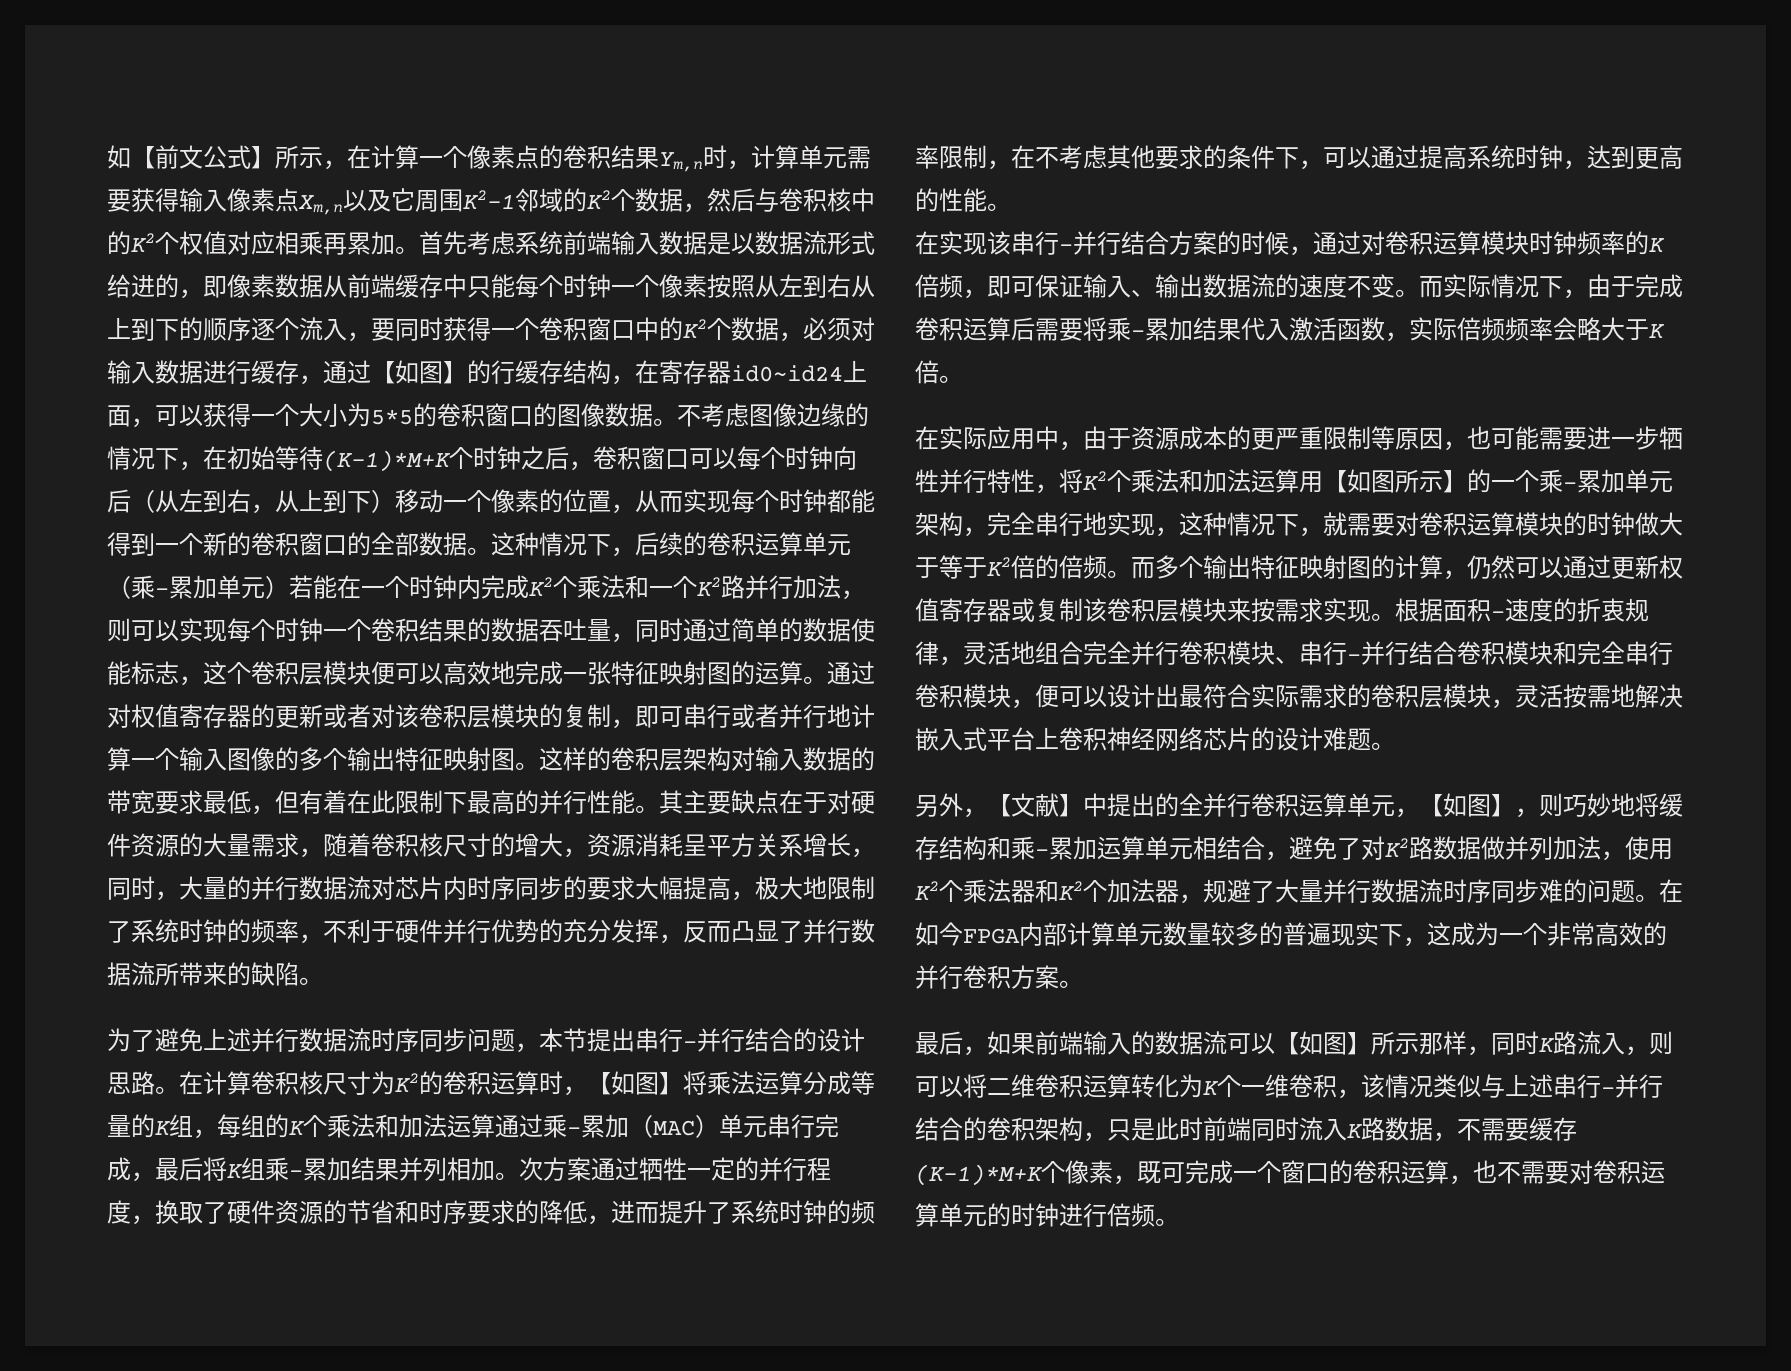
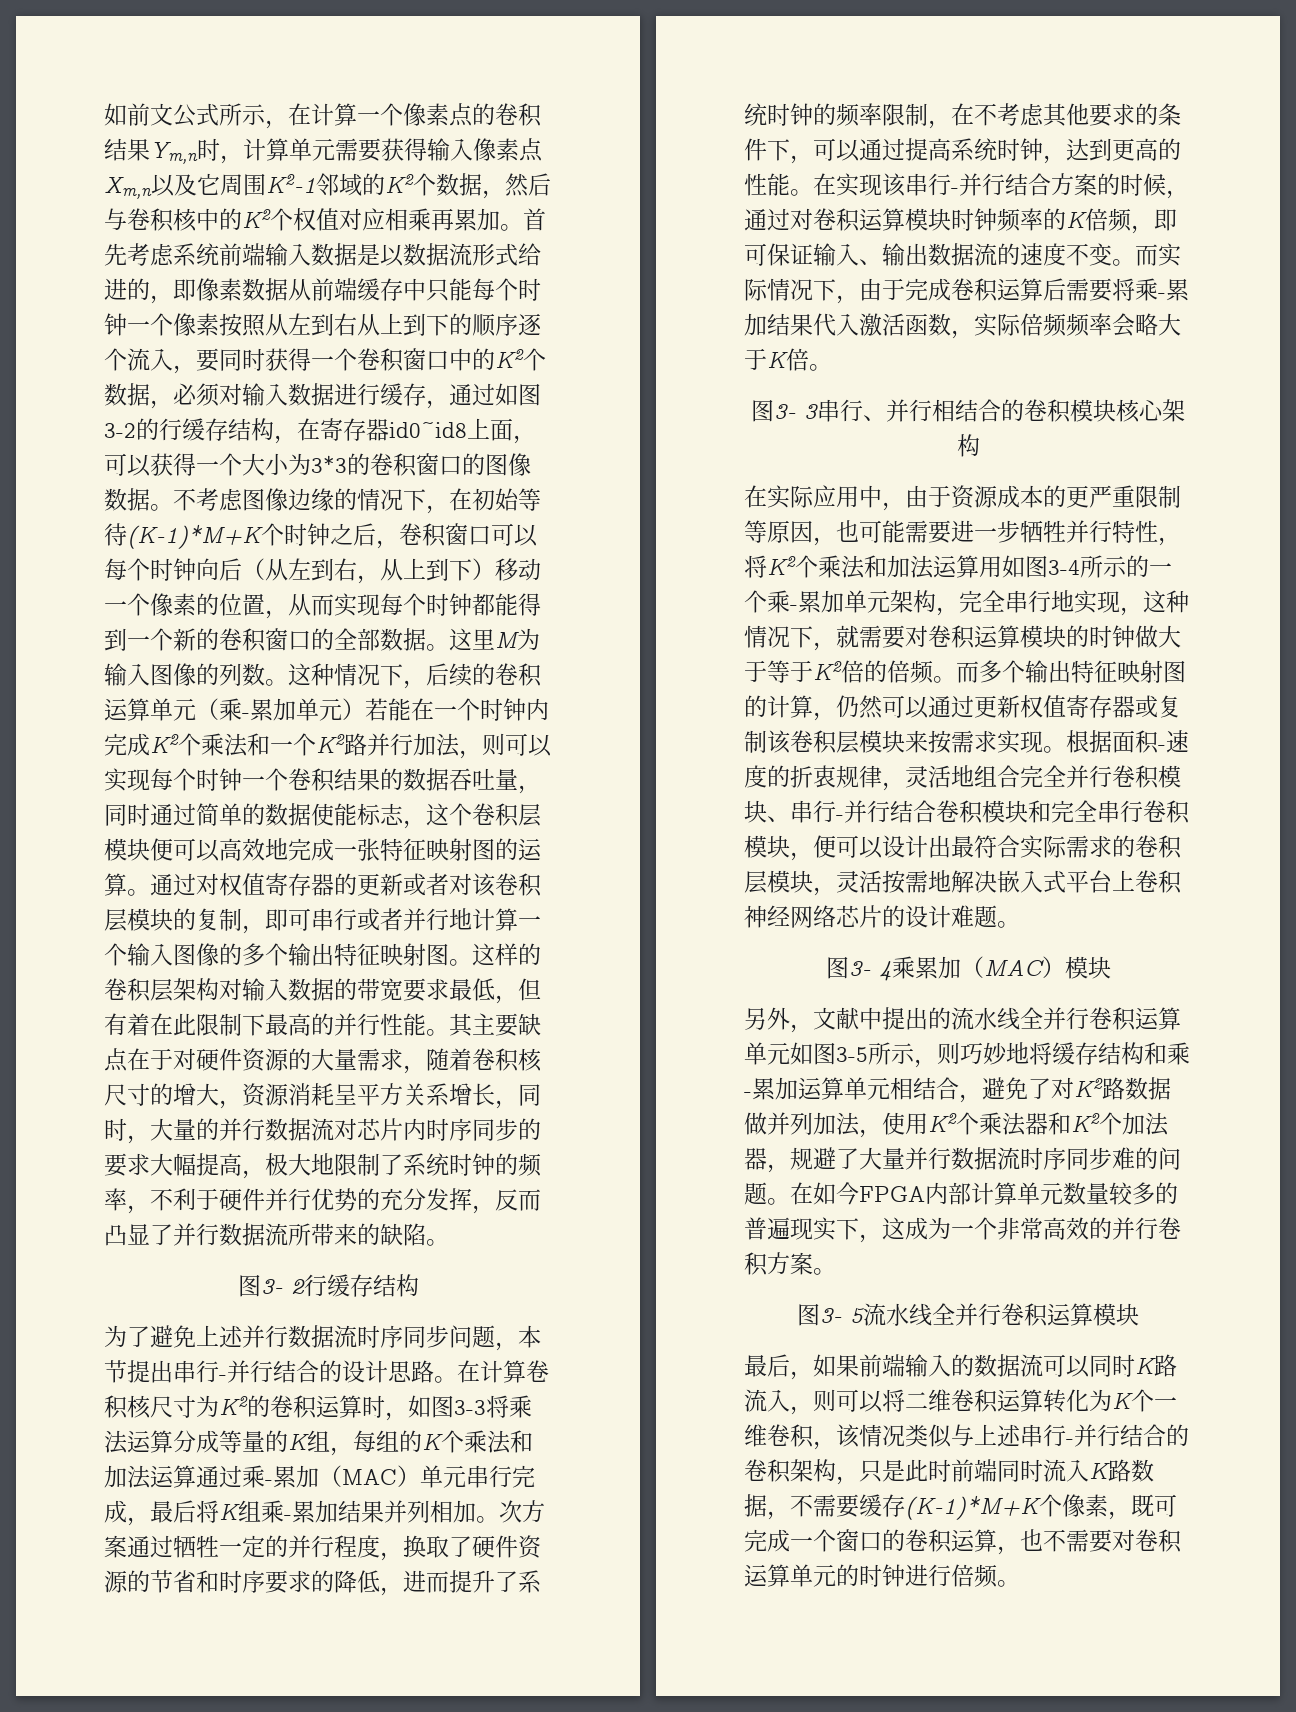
[107,145,155,169] 如【 -> [104,103,127,126] 如
[251,146,275,169] 】 -> (219, 114) none
[371,360,467,384] 【如图】 -> [495,383,541,406] [104,423,136,438] 如图3-2
[731,365,843,382] id0~id24 -> [389,421,467,438] id0~id8
[371,409,413,425] 5*5 -> [311,455,347,473] 3*3
(515, 544) none -> [472,628,540,650] [104,663,311,686] 里M为输入图像的列数。这
(323, 981) none -> [237,1274,419,1297] // 图3- 2行缓存结构
[587,1071,683,1095] 【如图】 -> [408,1395,486,1418] 如图3-3
(1011, 207) // -> (813, 192) none
(963, 379) none -> [751,399,1185,423] [956,434,980,457] // 图3- 3串行、并行相结合的卷积模块核心架构
[1323,469,1467,493] 【如图所示】 -> [1002,555,1127,578] 如图3-4所示
(1395, 746) none -> [825,956,1111,981] // 图3- 4乘累加（MAC）模块
[987,793,1083,817] 【文献】 -> [813,1007,859,1030] 文献
(1179, 805) none -> [951,1007,1020,1030] 流水线
[1395,793,1515,818] ，【如图】 -> [790,1042,915,1065] 如图3-5所示
(1083, 984) none -> [797,1303,1139,1327] // 图3- 5流水线全并行卷积运算模块
[1275,1031,1491,1056] 【如图】所示那样， -> (1090, 1366) none

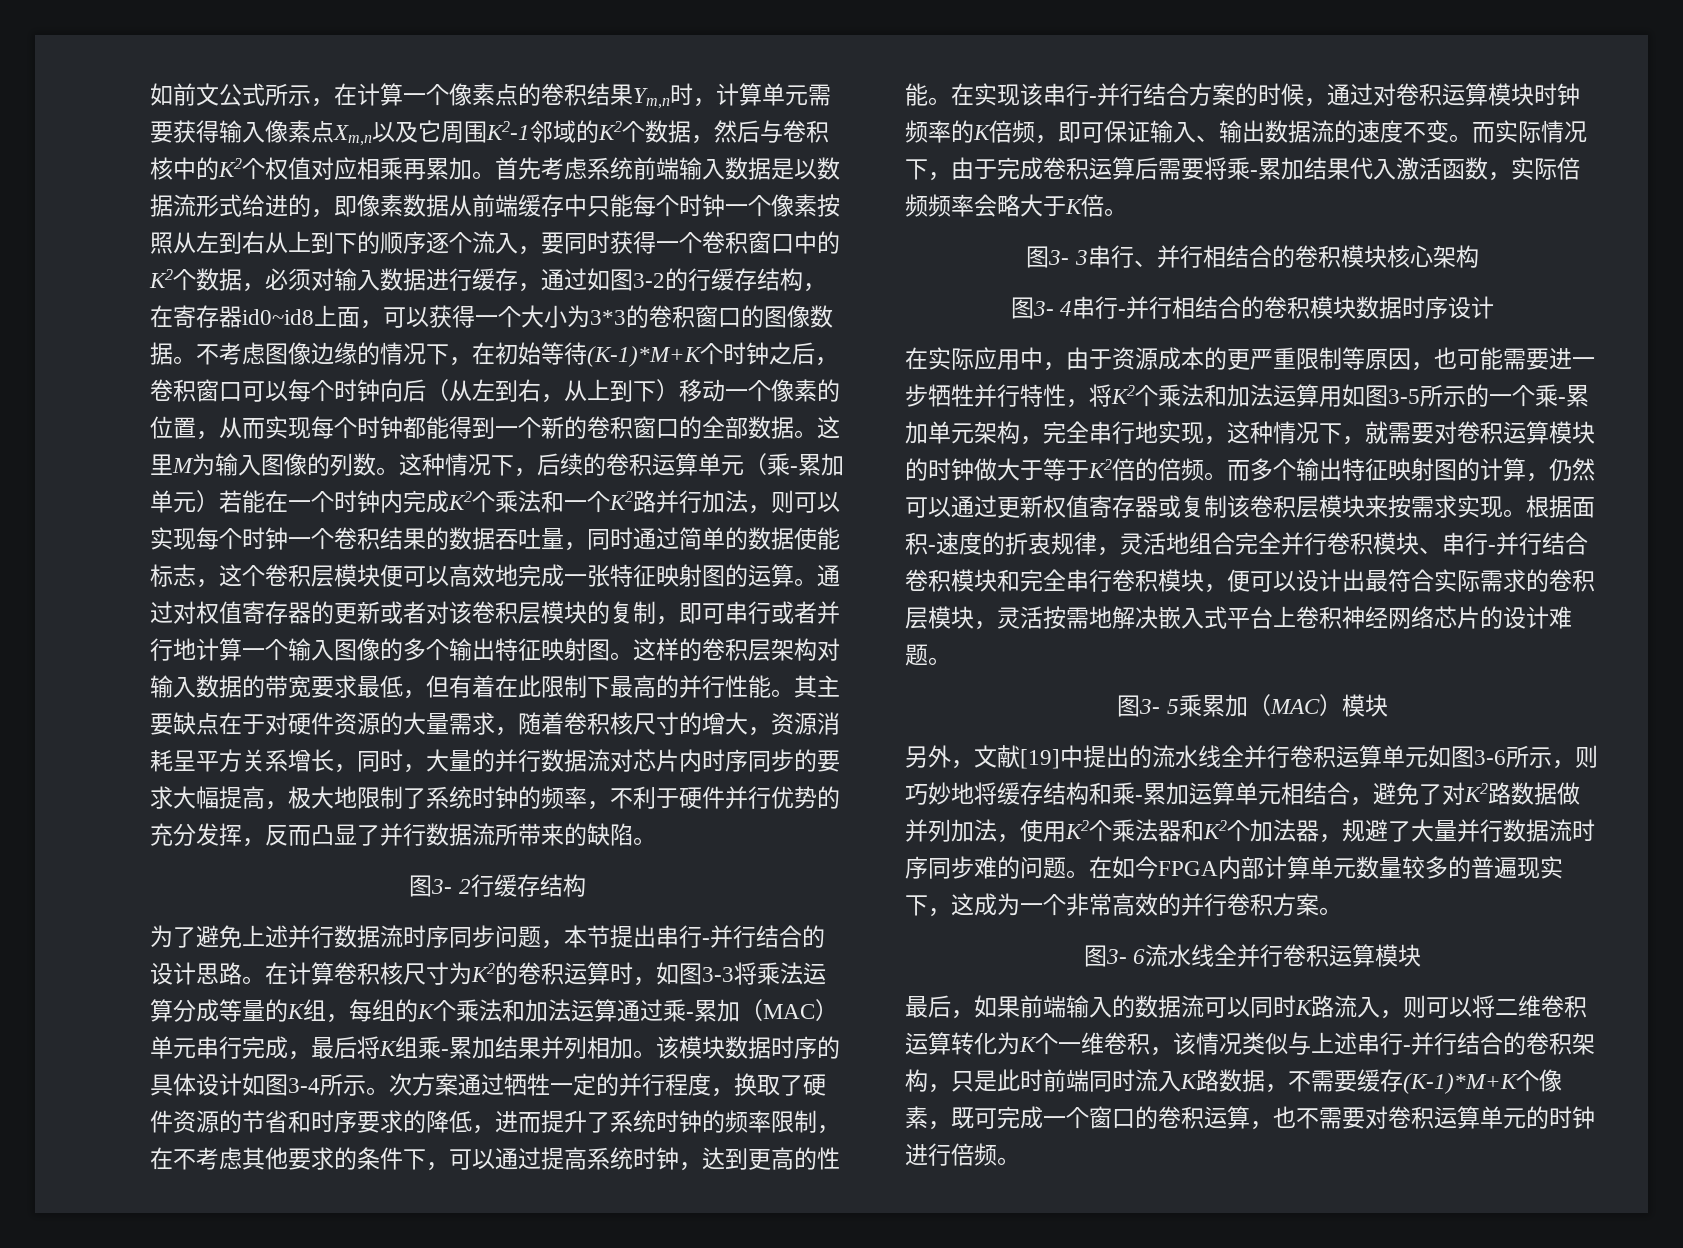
(499, 1519) none -> [656,1036,840,1059] [150,1073,389,1096] 该模块数据时序的具体设计如图3-4所示。
(980, 445) none -> [1010,296,1495,319] // 图3- 4串行-并行相结合的卷积模块数据时序设计
[1048,560,1080,575] 3-4 -> [1388,389,1420,404] 3-5
[878,961,892,981] 4 -> [1166,699,1179,714] 5
(859, 1018) none -> [1020,749,1060,769] [19]
[836,1047,868,1062] 3-5 -> [1474,750,1506,765] 3-6
[850,1308,864,1323] 5 -> [1133,949,1146,964] 6

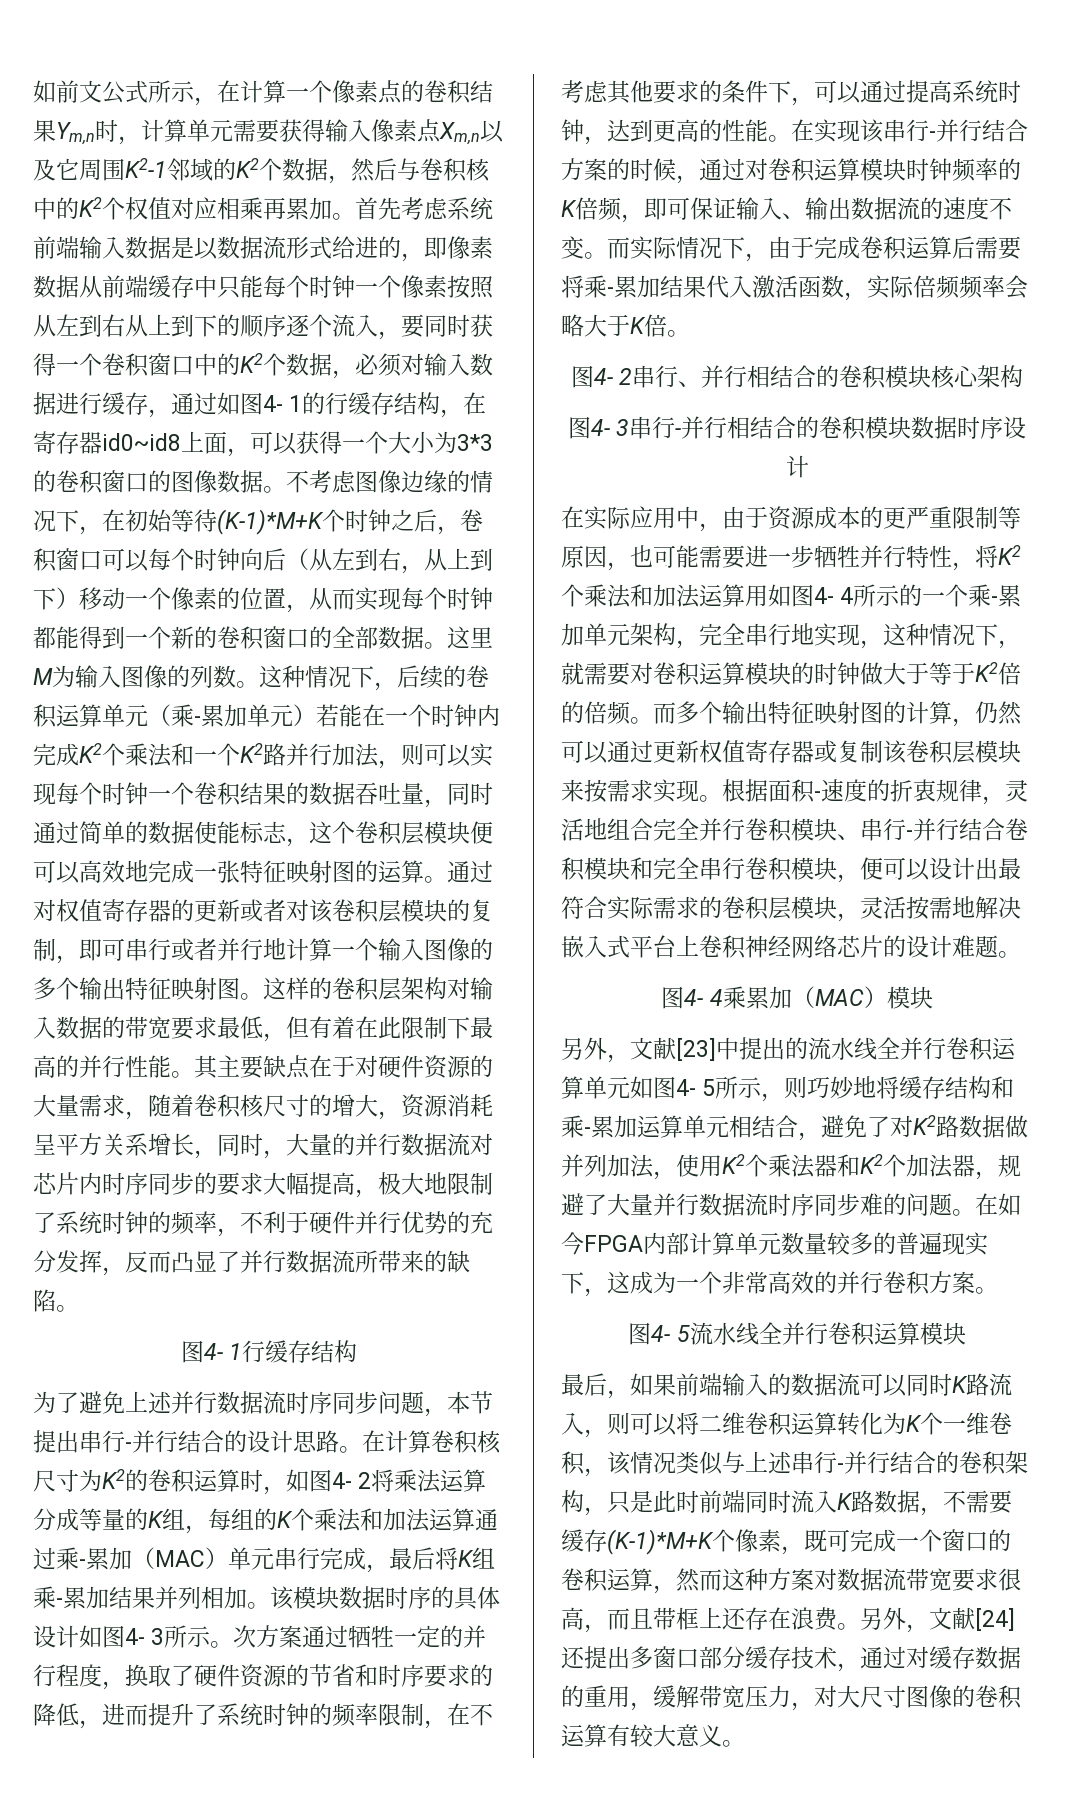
[633,273,665,288] 3-2 -> [263,395,303,412] 4- 1
[431,879,471,894] 3- 2 -> [203,1343,243,1360] 4- 1
[702,967,734,982] 3-3 -> [332,1472,372,1489] 4- 2
[288,1078,320,1093] 3-4 -> [125,1628,165,1645] 4- 3
[1048,250,1088,265] 3- 3 -> [593,368,633,385] 4- 2
[1032,301,1073,316] 3- 4 -> [590,419,630,436] 4- 3
[1388,389,1420,404] 3-5 -> [814,587,854,604] 4- 4
[1139,699,1179,714] 3- 5 -> [684,989,723,1006] 4- 4
[1020,749,1060,769] [19] -> [676,1038,716,1061] [23]
[1474,750,1506,765] 3-6 -> [676,1079,716,1096] 4- 5
[1105,949,1146,964] 3- 6 -> [651,1325,690,1342] 4- 5
[1273,1106,1595,1129] [905,1143,997,1166] 也不需要对卷积运算单元的时钟进行倍频 -> [676,1568,1021,1592] [561,1607,1015,1633] [561,1646,1021,1672] [561,1685,1022,1711] [561,1724,722,1747] 然而这种方案对数据流带宽要求很高，而且带框上还存在浪费。另外，文献[24]还提出多窗口部分缓存技术，通过对缓存数据的重用，缓解带宽压力，对大尺寸图像的卷积运算有较大意义

